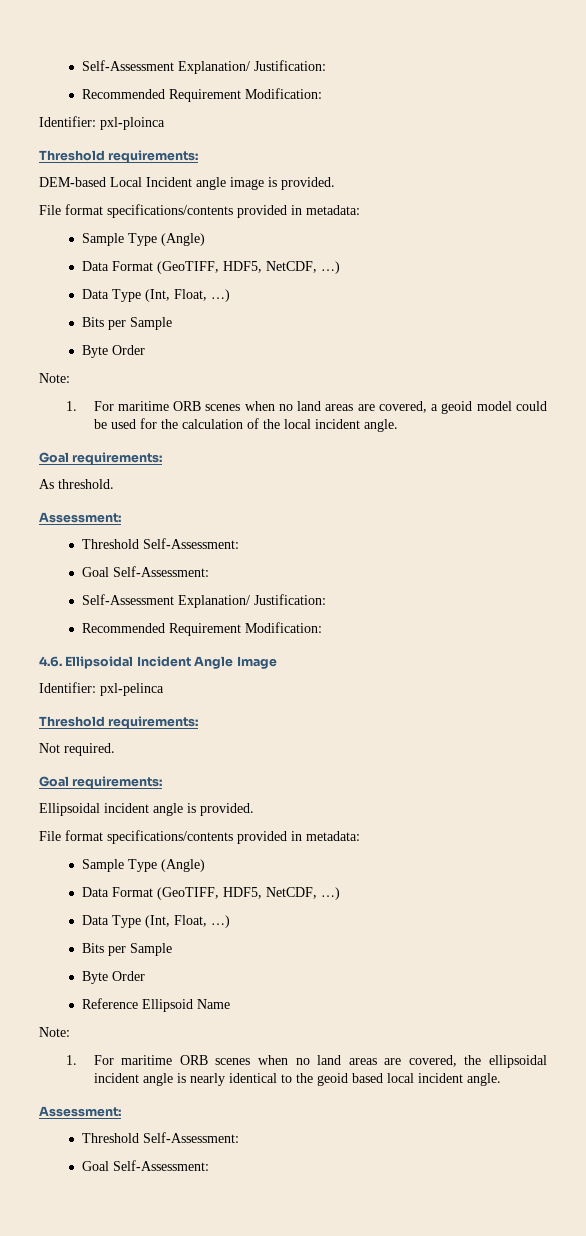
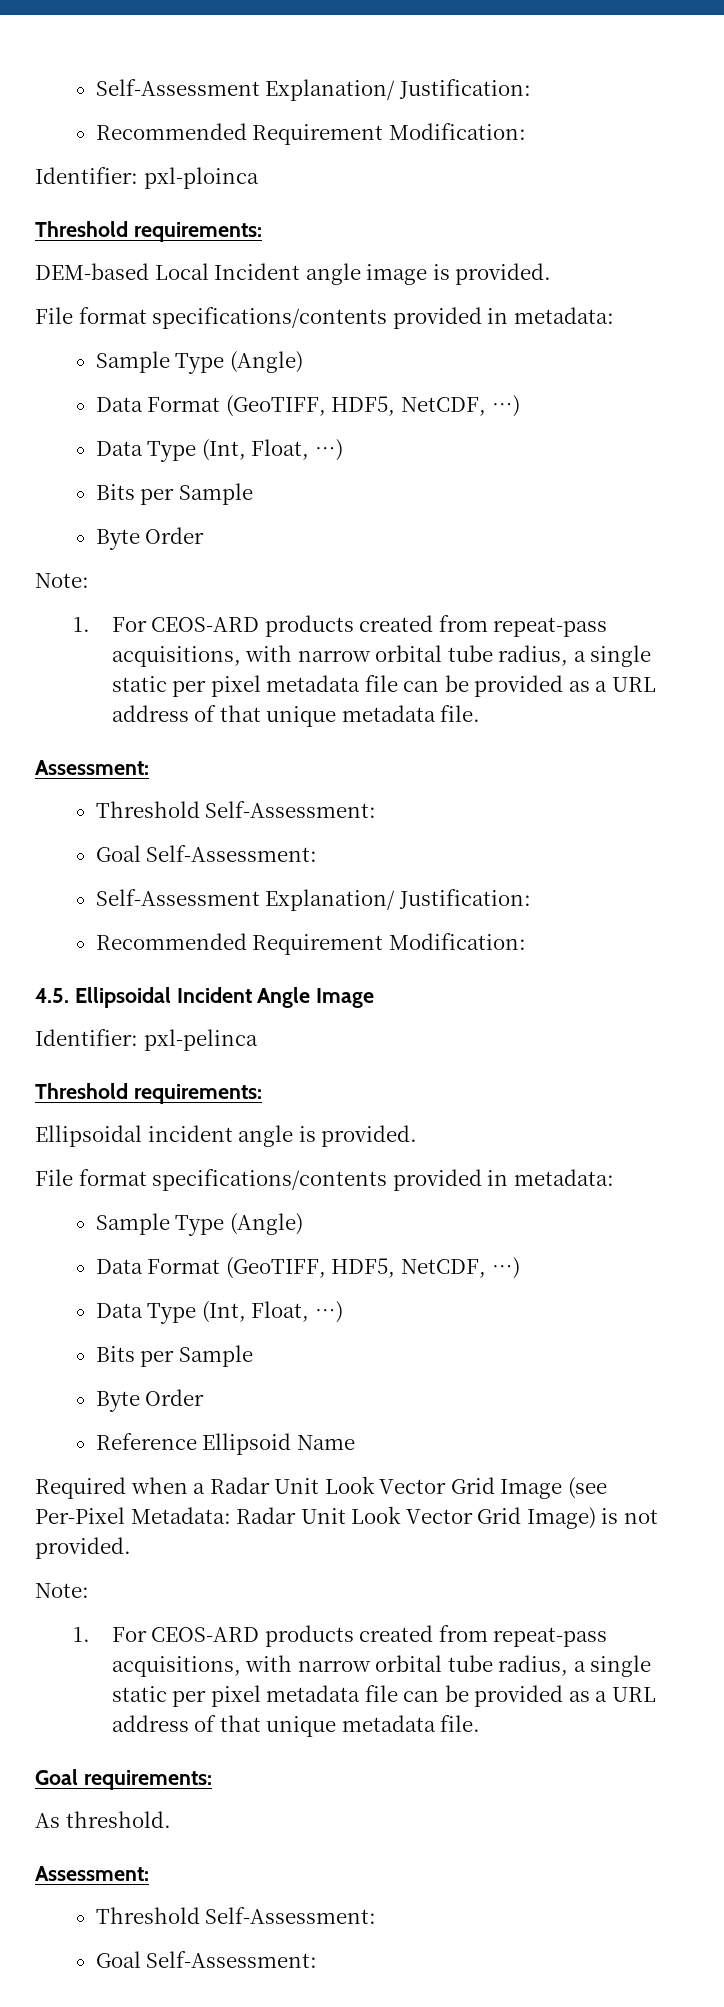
[117,401,548,414] [93,418,398,432] [39,452,163,465] [39,479,114,489] maritime ORB scenes when no land areas are covered, a geoid model could be used for the calculation of the local incident angle. // Goal requirements: // As threshold. -> [151,615,608,637] [111,645,652,667] [111,675,656,697] [111,705,481,727] CEOS-ARD products created from repeat-pass acquisitions, with narrow orbital tube radius, a single static per pixel metadata file can be provided as a URL address of that unique metadata file.
[39,656,62,667] 4.6. -> [35,988,69,1003] 4.5.
[39,743,115,756] [39,776,163,789] // Not required. // Goal requirements: -> (262, 1094) none
[39,1027,70,1037] [66,1055,547,1068] [93,1073,501,1086] Note: // 1. For maritime ORB scenes when no land areas are covered, the ellipsoidal incident angle is nearly identical to the geoid based local incident angle. -> [35,1476,607,1499] [35,1506,658,1529] [35,1537,131,1559] [35,1583,89,1598] [73,1625,608,1647] [111,1655,652,1677] [111,1685,656,1707] [111,1715,481,1737] [35,1769,212,1790] [35,1811,171,1828] Required when a Radar Unit Look Vector Grid Image (see Per-Pixel Metadata: Radar Unit Look Vector Grid Image) is not provided. // Note: // 1. For CEOS-ARD products created from repeat-pass acquisitions, with narrow orbital tube radius, a single static per pixel metadata file can be provided as a URL address of that unique metadata file. // Goal requirements: // As threshold.

